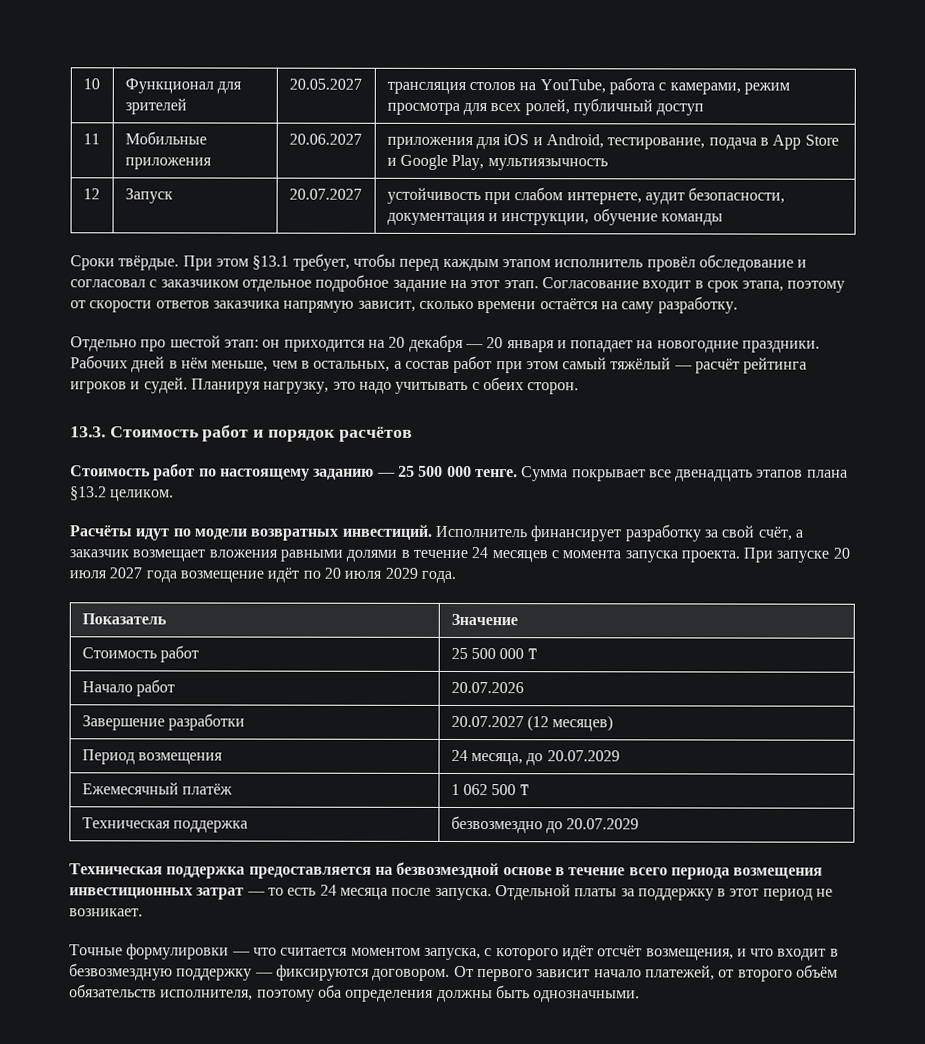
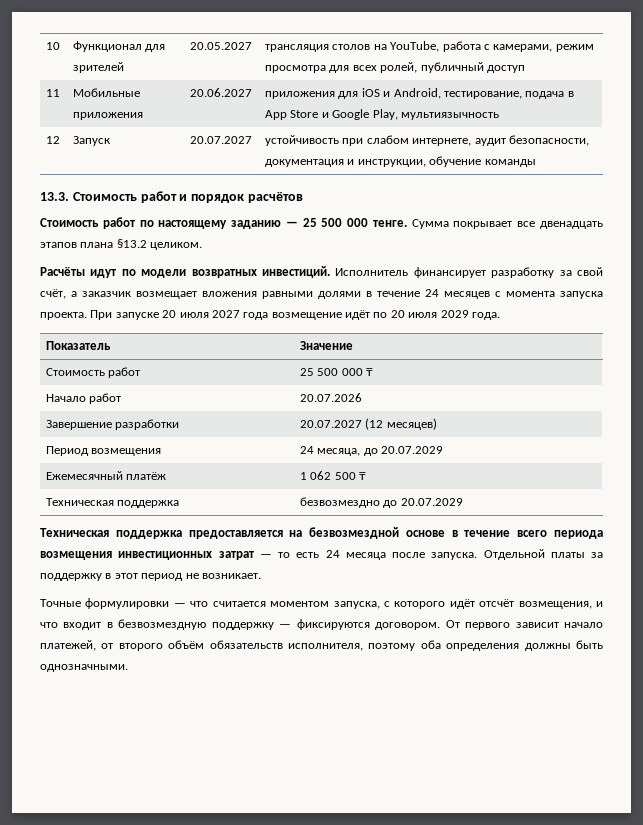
[70,253,808,272] [70,274,846,293] [70,296,738,314] [70,334,821,353] [70,355,808,374] [70,377,580,395] // Сроки твёрдые. При этом §13.1 требует, чтобы перед каждым этапом исполнитель провёл обследование и согласовал с заказчиком отдельное подробное задание на этот этап. Согласование входит в срок этапа, поэтому от скорости ответов заказчика напрямую зависит, сколько времени остаётся на саму разработку. // Отдельно про шестой этап: он приходится на 20 декабря — 20 января и попадает на новогодние праздники. Рабочих дней в нём меньше, чем в остальных, а состав работ при этом самый тяжёлый — расчёт рейтинга игроков и судей. Планируя нагрузку, это надо учитывать с обеих сторон. -> (536, 163) none

